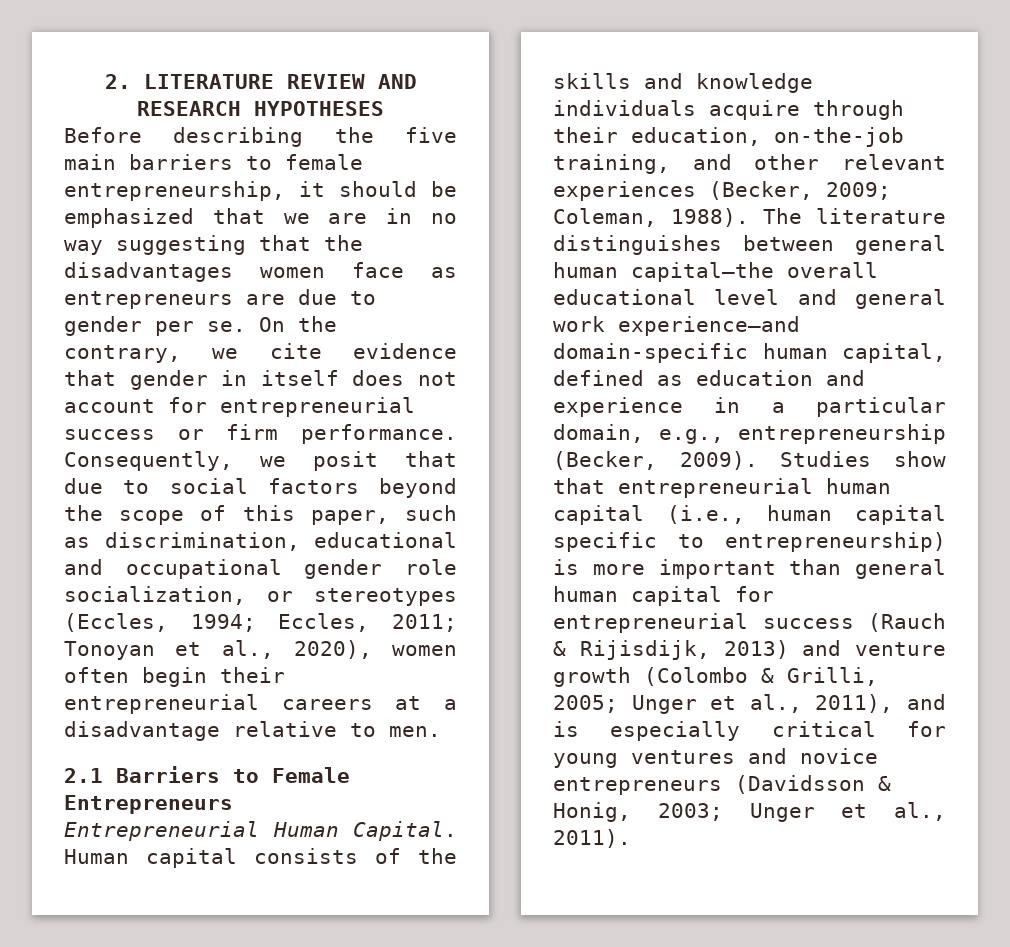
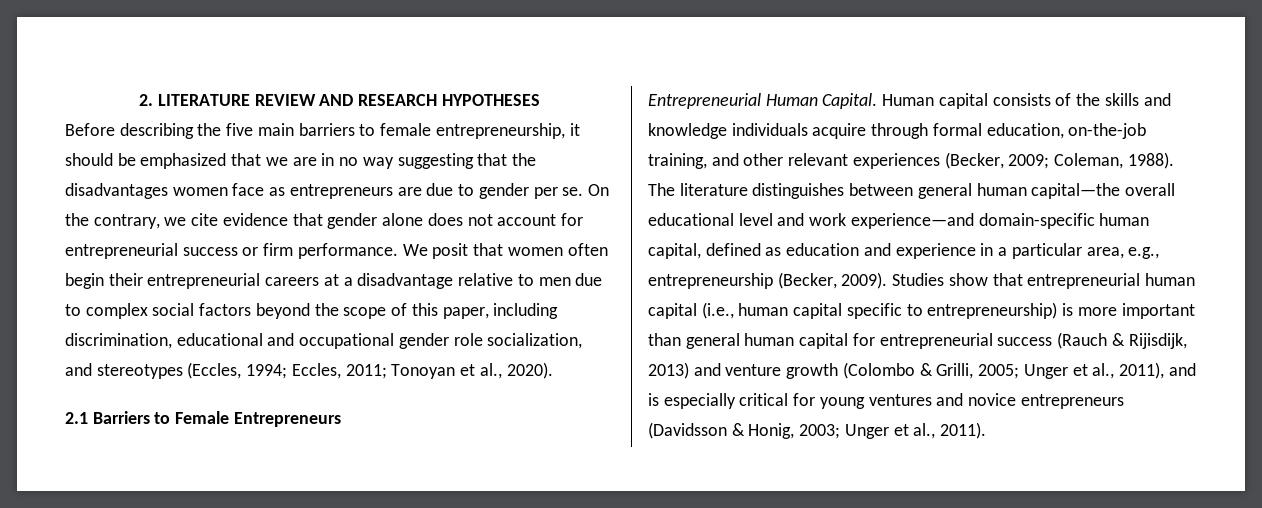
[221,370,339,386] in itself -> [382,213,424,226] alone
[64,451,457,471] [64,478,457,498] [64,505,457,525] [64,532,457,551] [64,559,457,579] [64,586,457,606] [64,613,457,632] [64,640,372,660] Consequently, we posit that due to social factors beyond the scope of this paper, such as discrimination, educational and occupational gender role socialization, or stereotypes (Eccles, 1994; Eccles, 2011; Tonoyan et al., 2020), -> [402,243,504,259] We posit that
[389,726,441,737] men. -> [538,273,603,286] [65,303,559,319] [65,333,583,349] [65,362,553,379] men due to complex social factors beyond the scope of this paper, including discrimination, educational and occupational gender role socialization, and stereotypes (Eccles, 1994; Eccles, 2011; Tonoyan et al., 2020).
[553,127,618,143] their -> [932,123,982,136] formal
[855,289,946,309] general -> (805, 219) none
[553,424,644,443] domain, -> [1086,247,1124,259] area,

